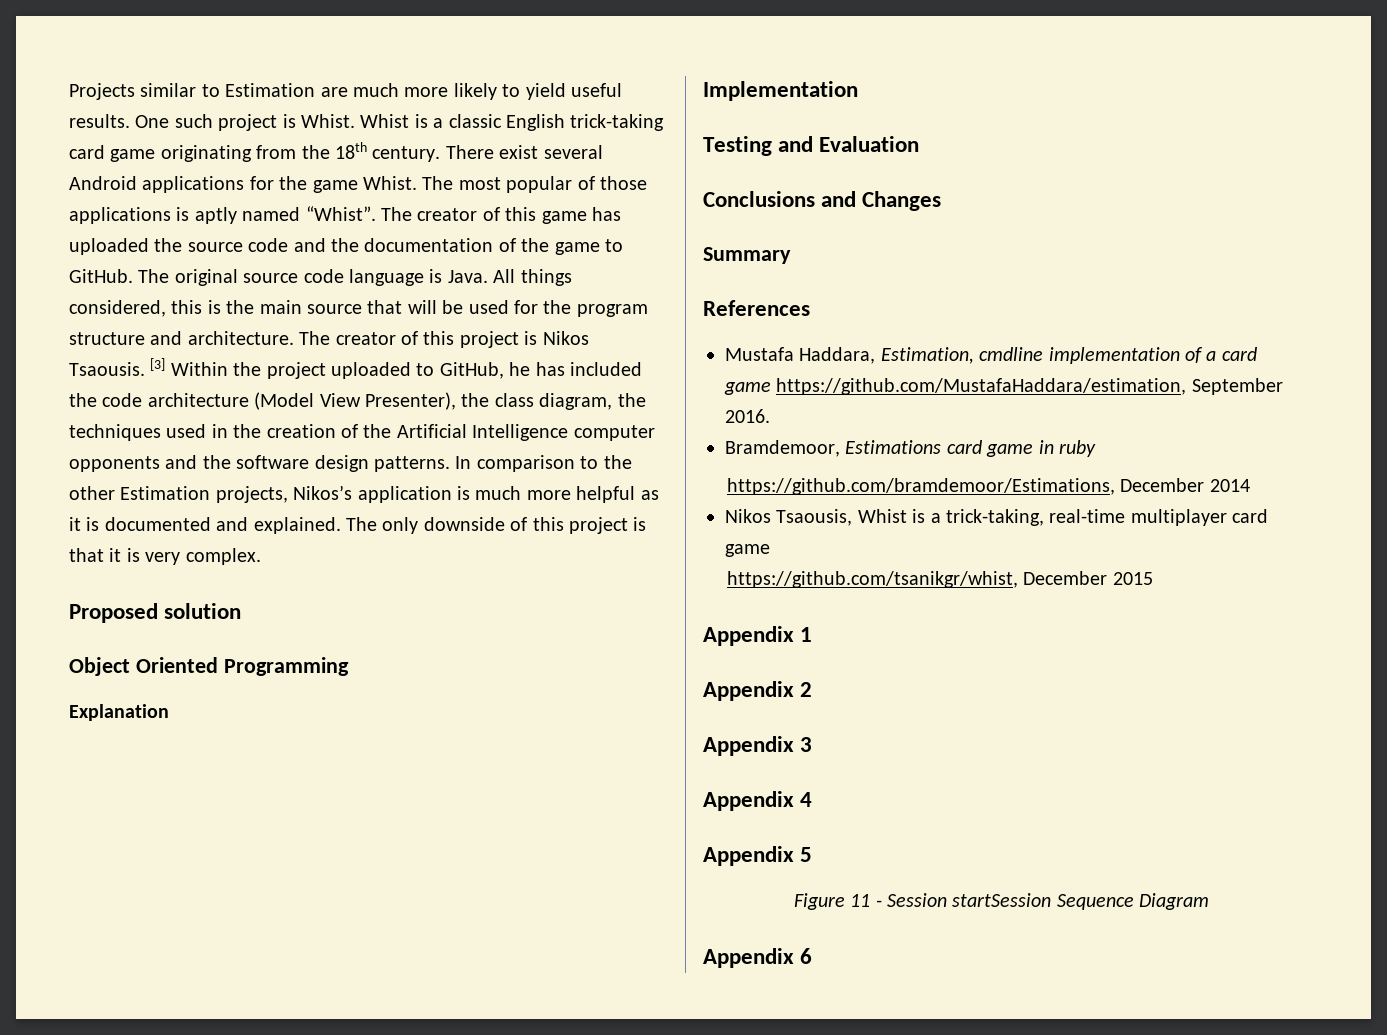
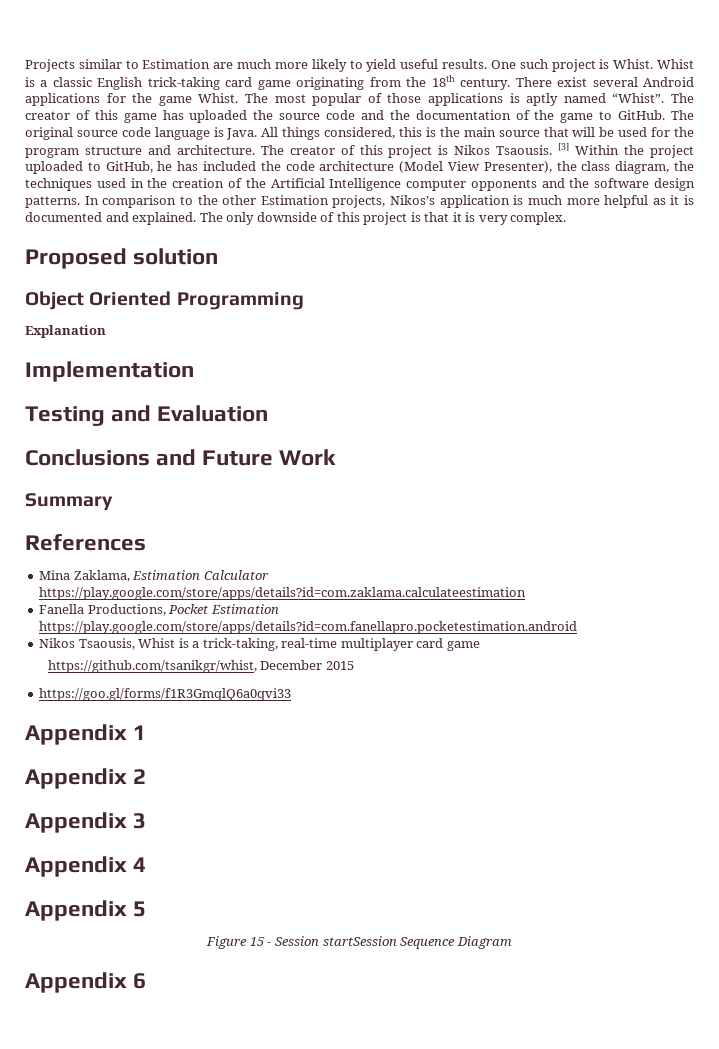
[862,191,942,211] Changes -> [202,449,337,466] Future Work
[725,347,1257,364] [724,378,1283,395] [725,409,770,423] [725,440,1096,457] [726,478,1250,495] Mustafa Haddara, Estimation, cmdline implementation of a card game https://github.com/MustafaHaddara/estimation, September 2016. // Bramdemoor, Estimations card game in ruby // https://github.com/bramdemoor/Estimations, December 2014 -> [39,570,269,582] [39,587,527,600] [39,604,279,616] [39,621,578,634] Mina Zaklama, Estimation Calculator https://play.google.com/store/apps/details?id=com.zaklama.calculateestimation // Fanella Productions, Pocket Estimation https://play.google.com/store/apps/details?id=com.fanellapro.pocketestimation.android
(1153, 578) none -> [39,688,292,701] // https://goo.gl/forms/f1R3GmqlQ6a0qvi33
[850,894,871,907] 11 -> [249,937,264,946] 15

